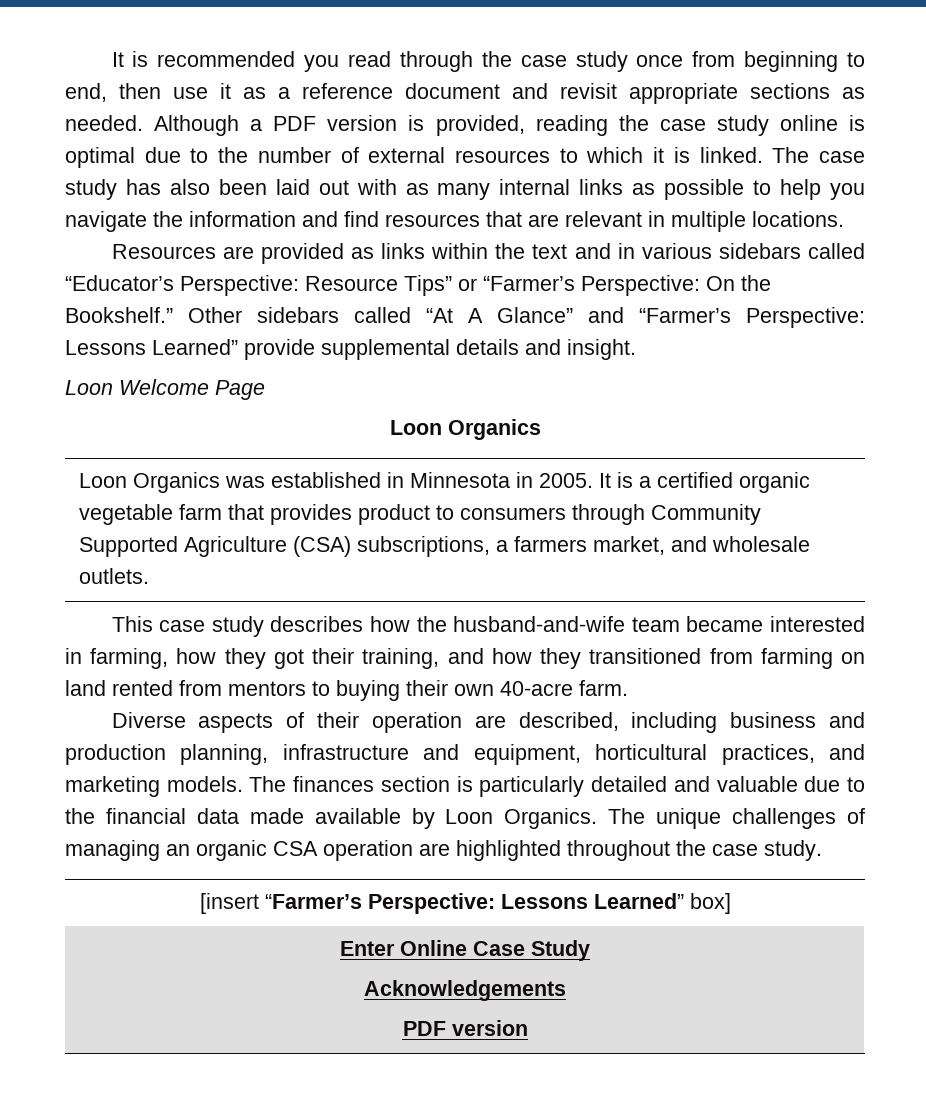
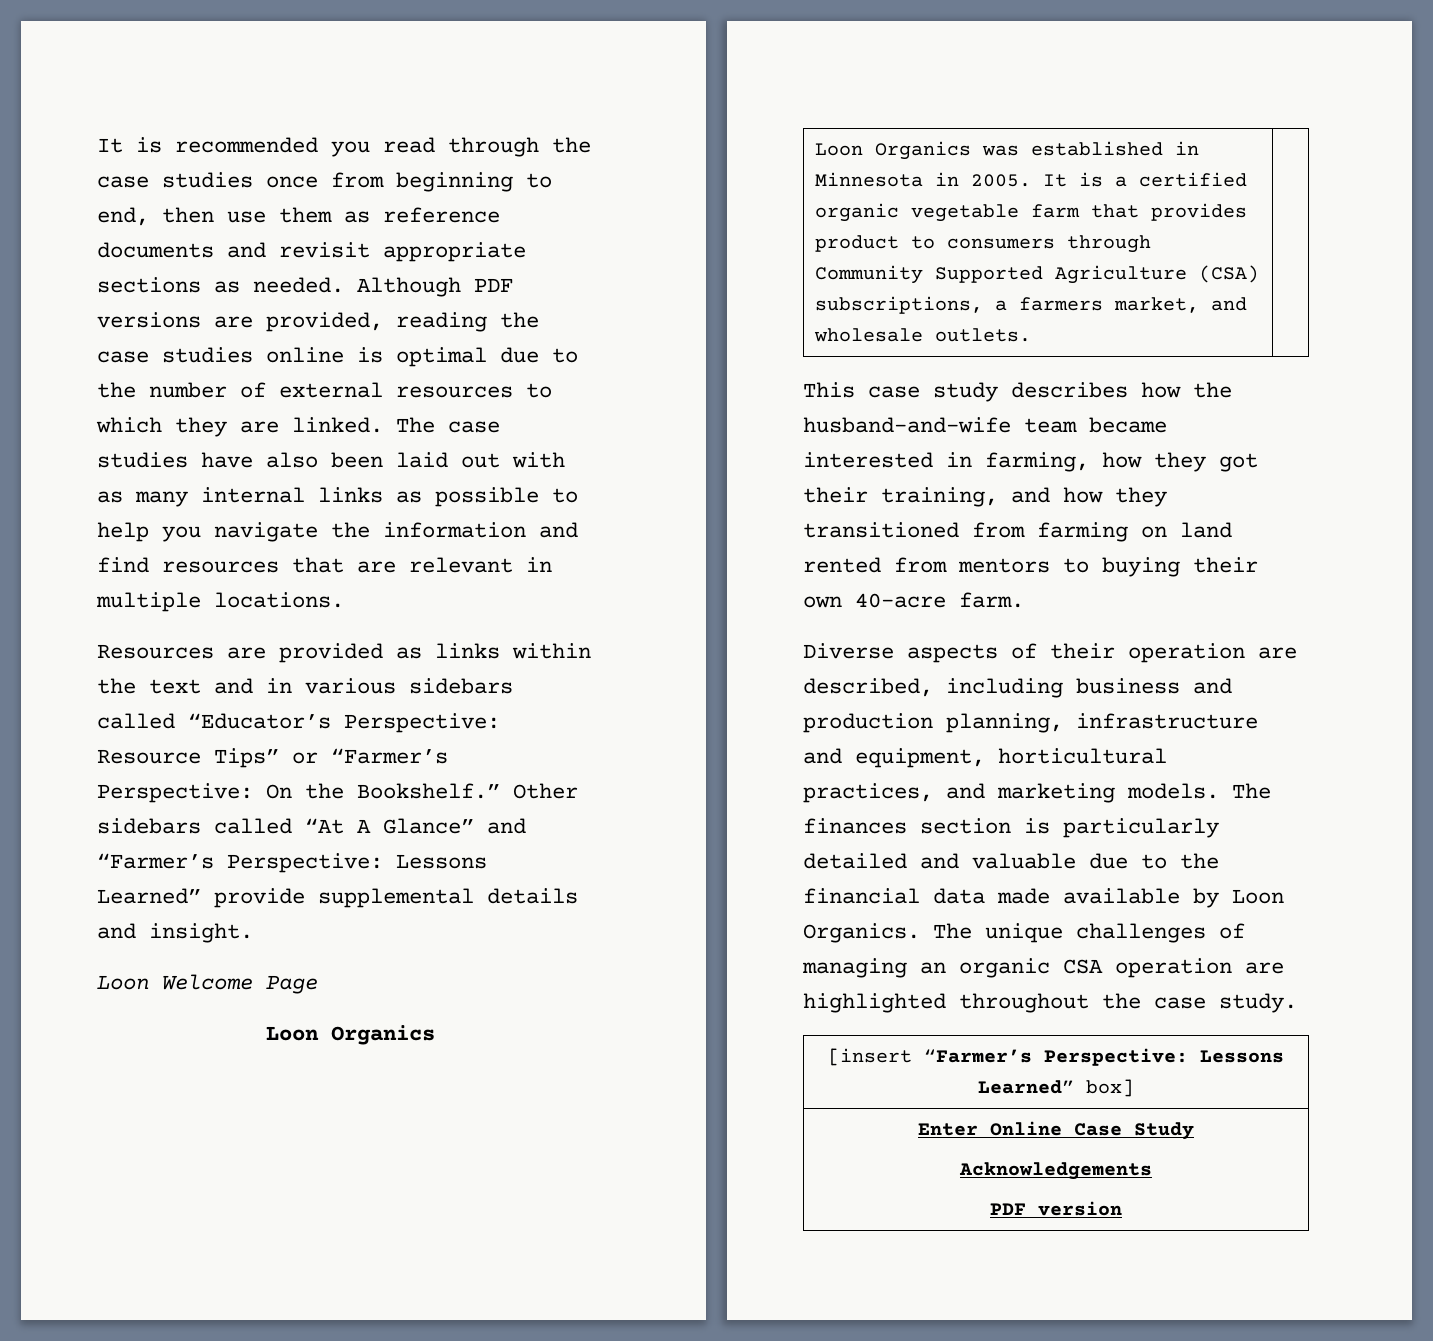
[575,51,628,72] study -> [162,172,253,188] studies
[220,83,500,99] it as a reference document -> [279,207,500,223] [97,242,214,258] them as reference documents
[250,115,425,131] a PDF version is -> [474,278,513,292] [97,312,253,328] PDF versions are
[716,115,769,136] study -> [162,347,253,363] studies
[653,147,690,163] it is -> [175,417,279,437] they are
[65,179,161,200] study has -> [97,452,253,468] studies have

